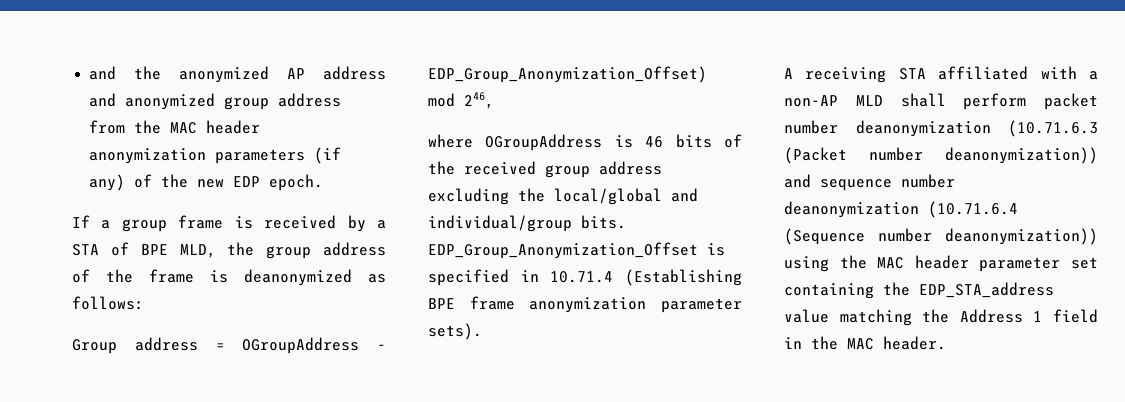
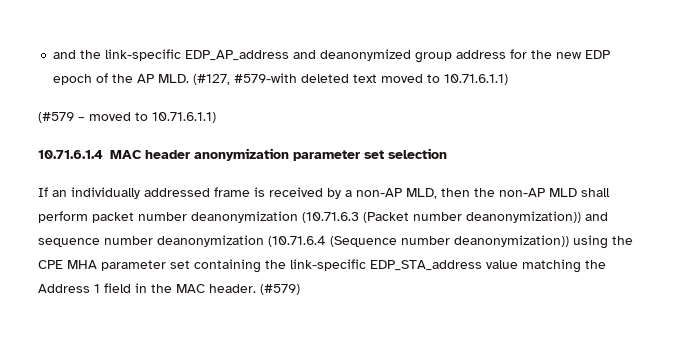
[179,66,386,83] [89,93,342,110] [89,120,261,134] [89,147,342,164] [89,174,324,191] [72,215,167,232] anonymized AP address and anonymized group address from the MAC header anonymization parameters (if any) of the new EDP epoch. // If a group -> [105,49,611,63] [53,73,509,85] [38,112,216,123] [38,148,447,161] [38,187,210,199] link-specific EDP_AP_address and deanonymized group address for the new EDP epoch of the AP MLD. (#127, #579-with deleted text moved to 10.71.6.1.1) // (#579 – moved to 10.71.6.1.1) // 10.71.6.1.4 MAC header anonymization parameter set selection // If an individually addressed
[72,242,386,259] [72,269,386,286] [72,296,144,310] [72,337,386,354] [428,66,707,83] [428,92,494,109] [428,134,742,151] [428,161,662,178] [428,188,698,205] [428,215,626,232] [428,242,725,259] [428,269,742,286] [428,296,742,313] [428,323,482,340] [784,66,1098,83] STA of BPE MLD, the group address of the frame is deanonymized as follows: // Group address = OGroupAddress - EDP_Group_Anonymization_Offset) mod 246, // where OGroupAddress is 46 bits of the received group address excluding the local/global and individual/group bits. EDP_Group_Anonymization_Offset is specified in 10.71.4 (Establishing BPE frame anonymization parameter sets). // A receiving STA affiliated with a -> [356,188,495,199] non-AP MLD, then the
[877,255,969,269] MAC header -> [38,260,97,269] CPE MHA
(910, 289) none -> [290,259,366,271] link-specific
(946, 343) none -> [260,284,300,295] (#579)

